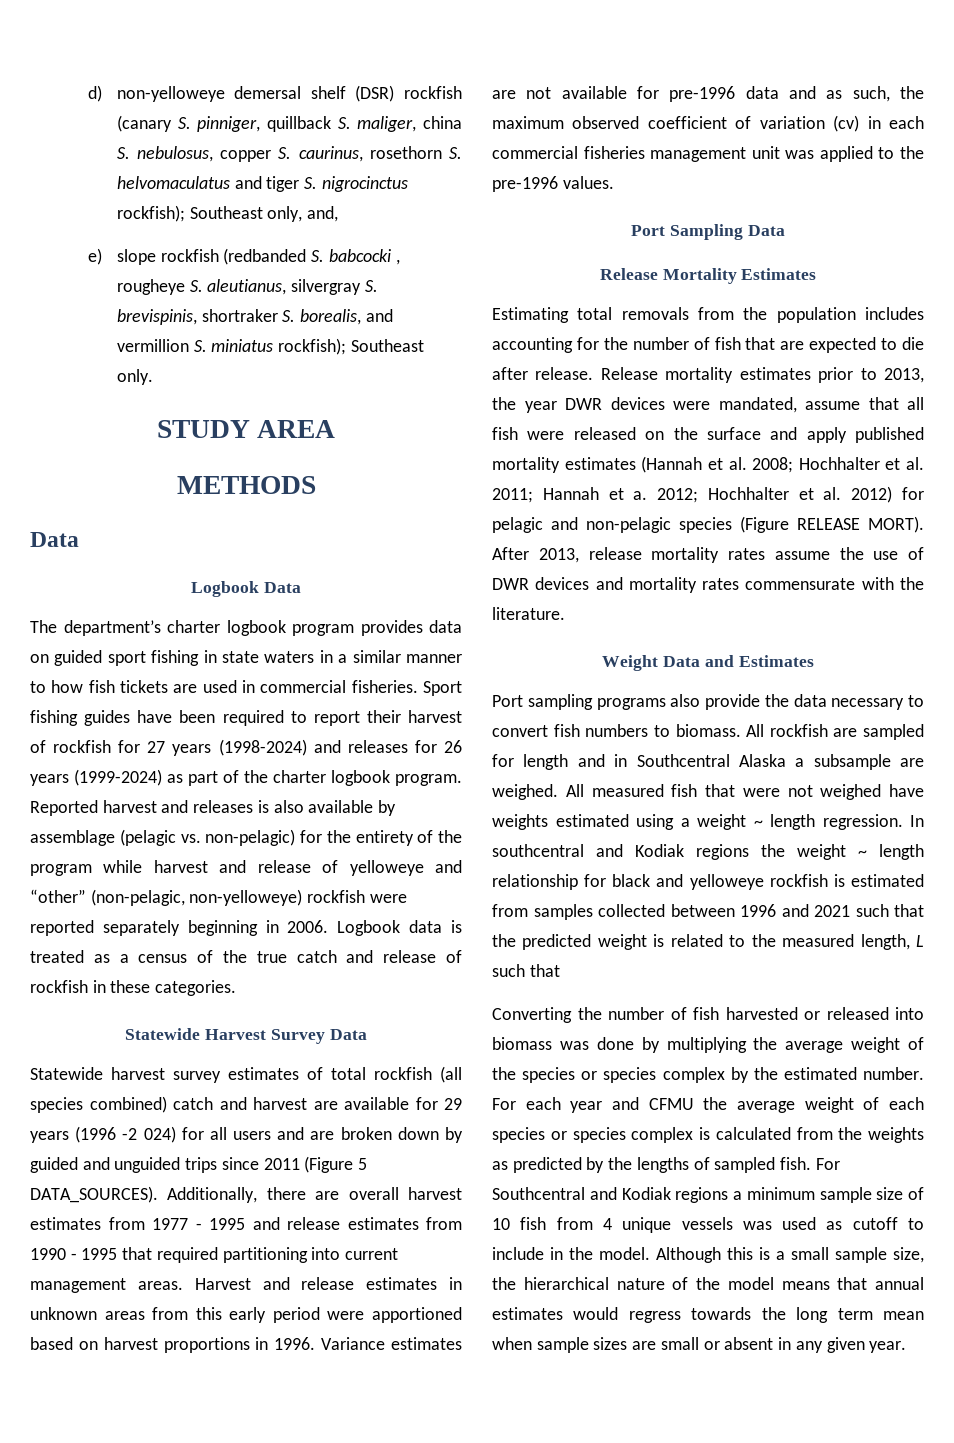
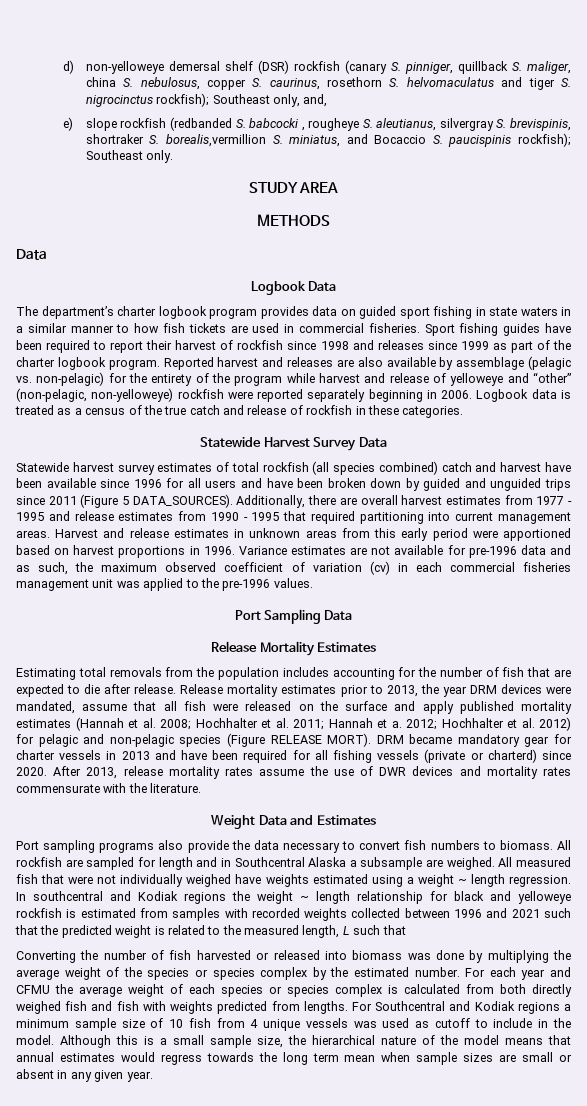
[300,309,393,325] [116,339,274,352] borealis, and vermillion S. miniatus -> [165,134,512,147] borealis,vermillion S. miniatus, and Bocaccio S. paucispinis
[118,739,462,756] [30,769,162,786] for 27 years (1998-2024) and releases for 26 years (1999-2024) -> [287,340,489,350] since 1998 and releases since 1999
[257,800,269,813] is -> [336,359,354,367] are
[313,1097,462,1110] [30,1126,176,1143] are available for 29 years (1996 -2 024) -> [545,462,571,472] [16,478,162,488] have been available since 1996
[310,1131,335,1140] are -> [266,478,324,488] have been
[565,398,602,410] DWR -> [469,685,497,694] DRM
(924, 524) none -> [376,734,572,747] [16,749,571,763] [16,767,47,776] DRM became mandatory gear for charter vessels in 2013 and have been required for all fishing vessels (private or charterd) since 2020.
(813, 791) none -> [120,874,184,887] individually
(593, 912) none -> [224,908,348,921] with recorded weights
[838,1127,924,1143] [492,1157,812,1173] the weights as predicted by the lengths of sampled fish. -> [500,984,572,997] [16,1001,348,1014] both directly weighed fish and fish with weights predicted from lengths.

